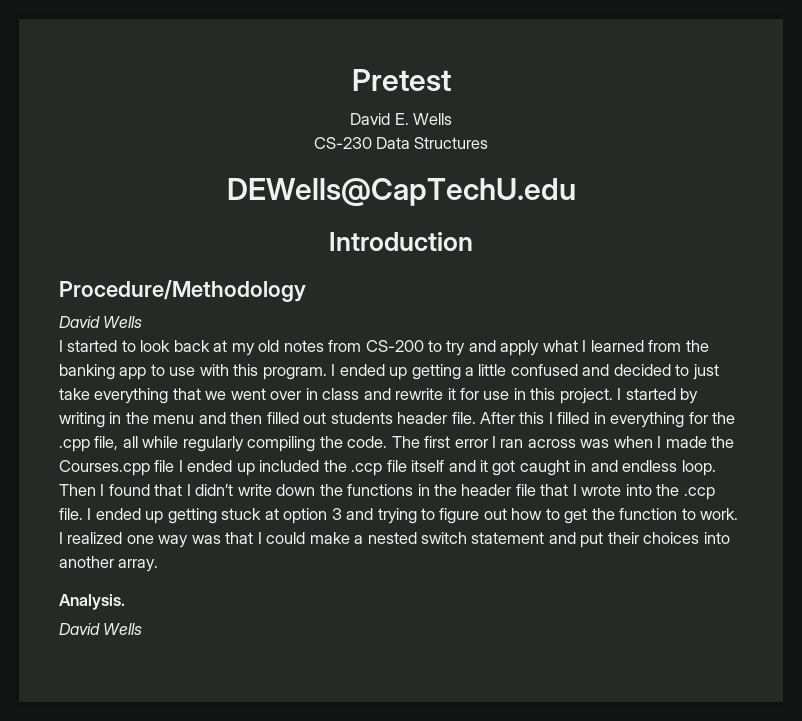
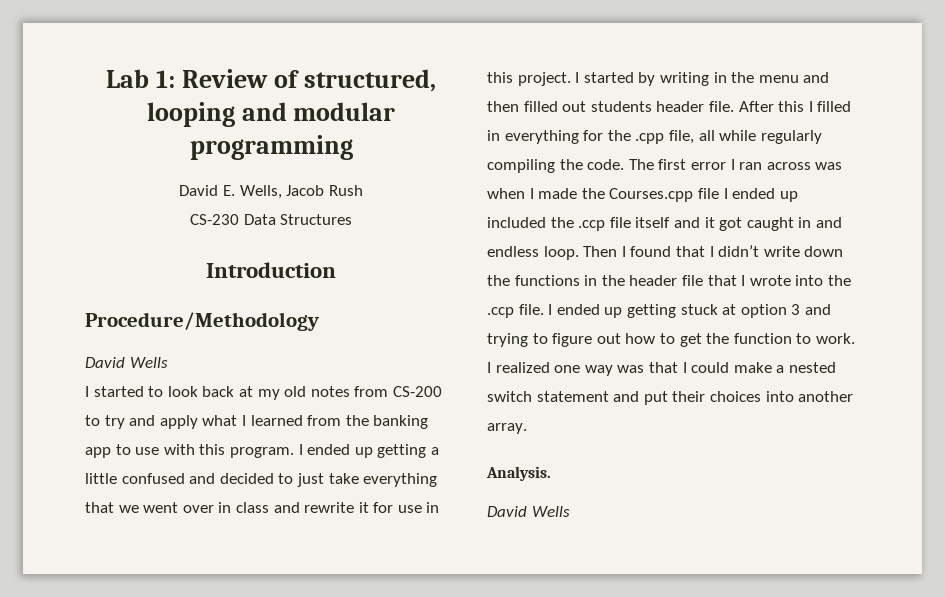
[351,69,451,91] Pretest -> [106,69,436,92] [146,102,396,127] [189,135,353,160] Lab 1: Review of structured, looping and modular programming
[412,113,452,125] Wells -> [239,185,363,199] Wells, Jacob Rush
[226,178,576,207] // DEWells@CapTechU.edu -> (353, 219) none

